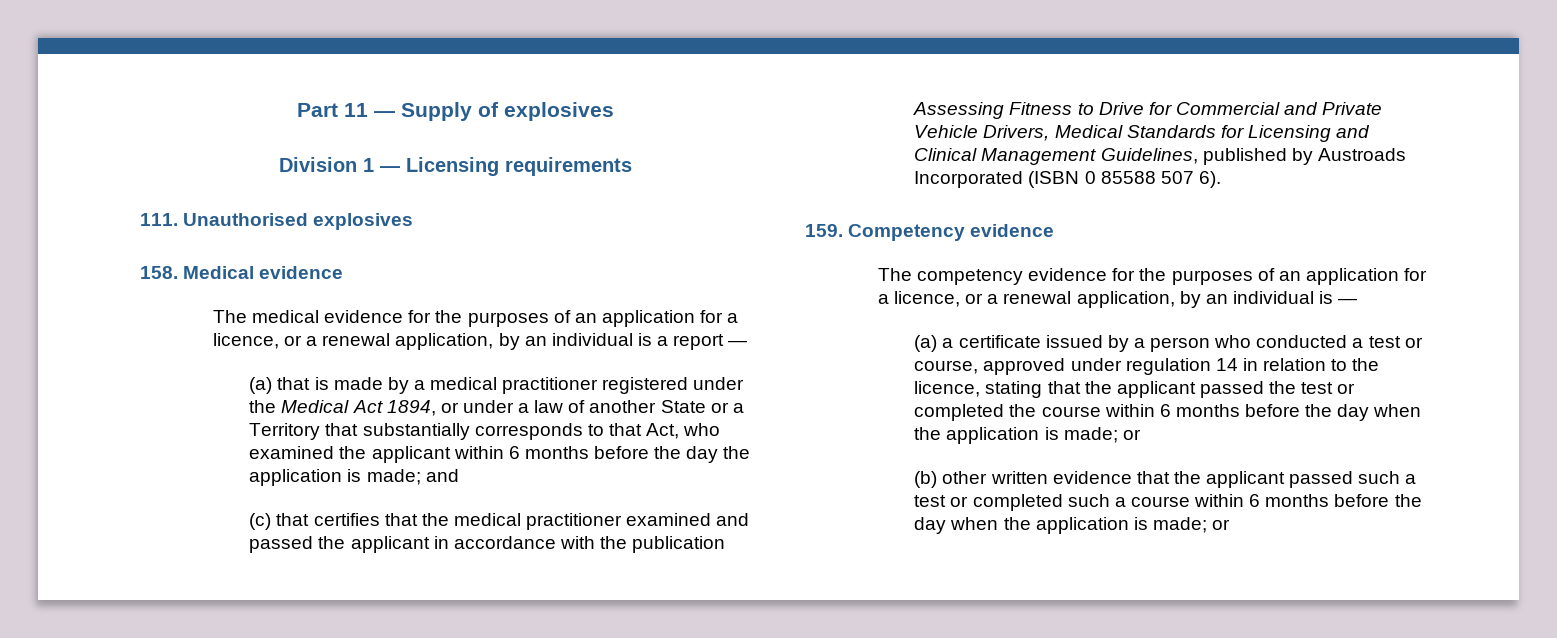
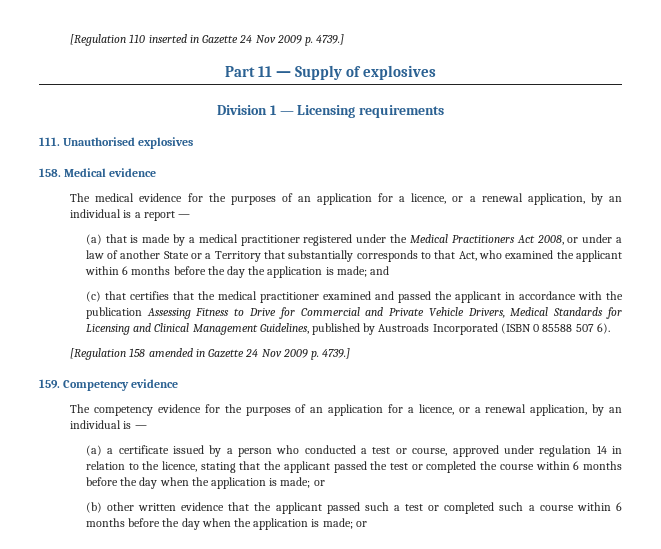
(296, 110) none -> [70,34,345,46] [Regulation 110 inserted in Gazette 24 Nov 2009 p. 4739.] //
[352,400,436,416] Act 1894, -> [451,235,564,245] Practitioners Act 2008,
(1221, 179) none -> [70,348,351,360] // [Regulation 158 amended in Gazette 24 Nov 2009 p. 4739.]

